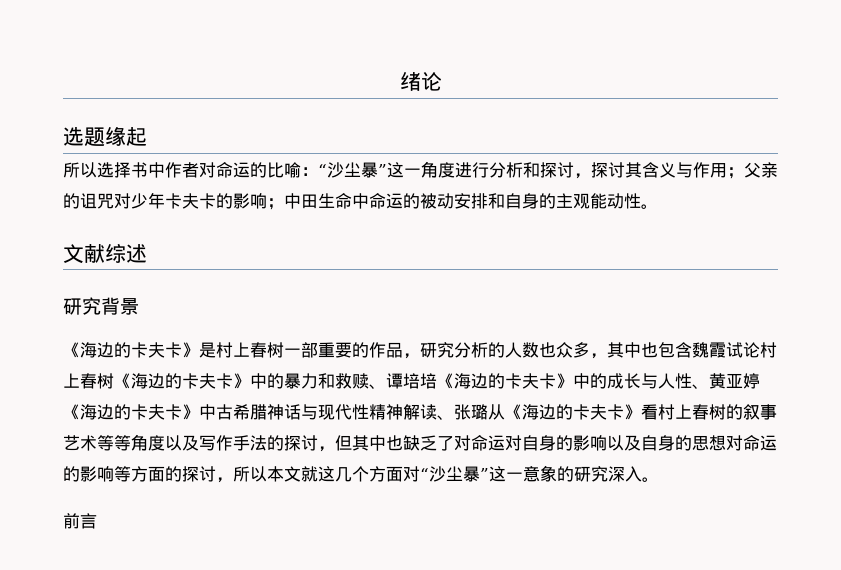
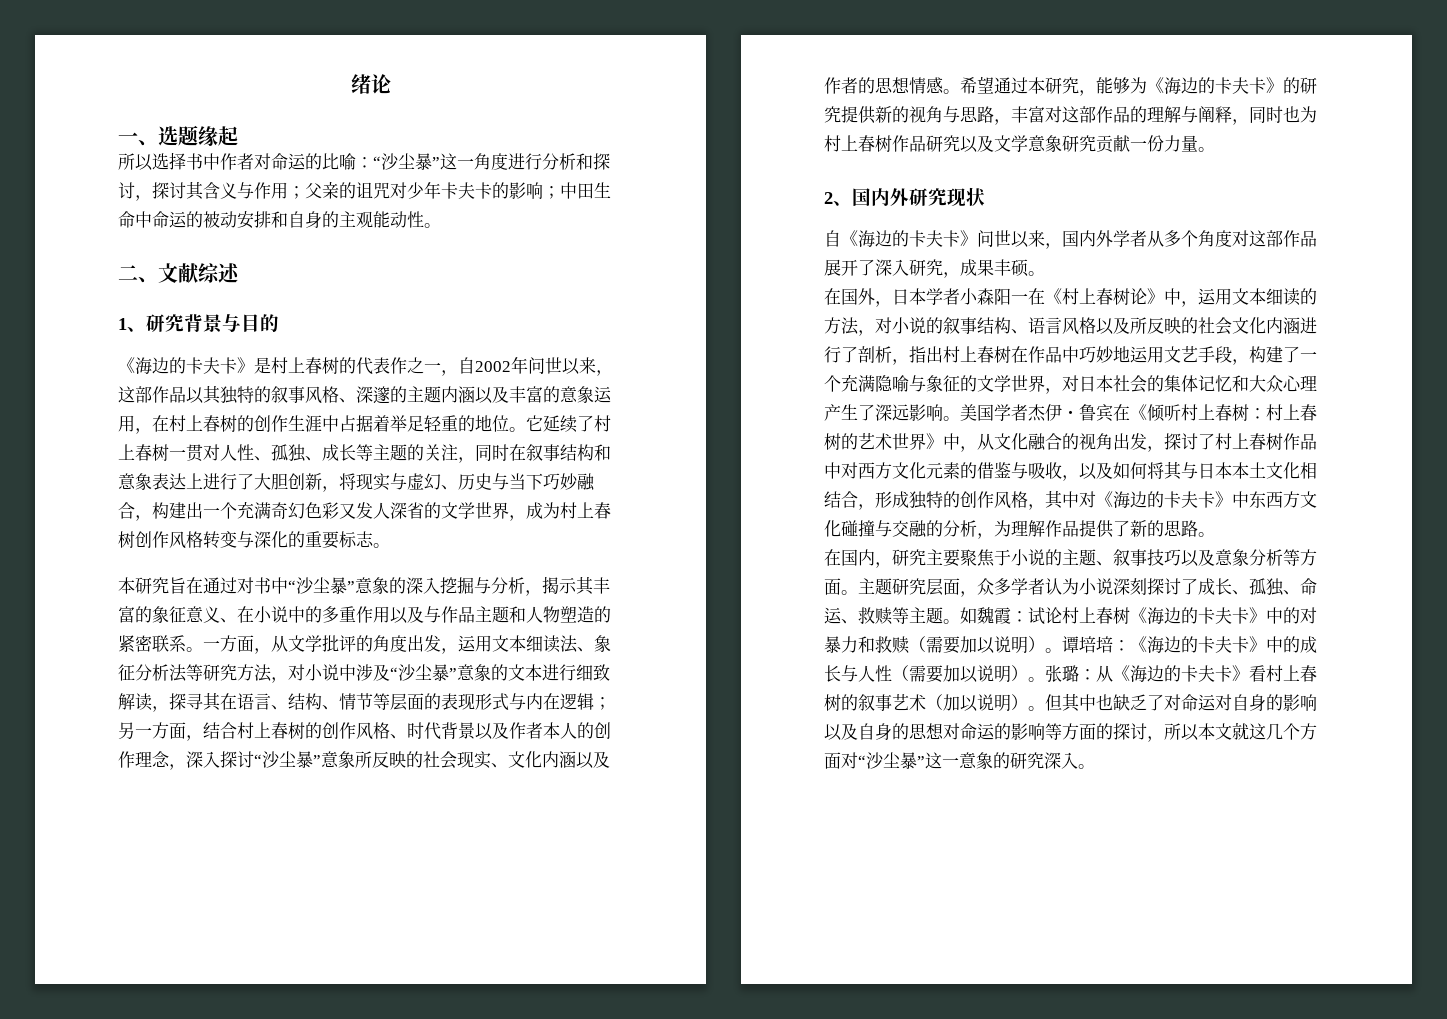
(442, 81) none -> [118,132,158,146] 一、
(658, 206) none -> [118,265,158,283] 二、
(147, 253) none -> [118,318,146,332] 1、
(139, 306) none -> [222,314,279,332] 与目的
[284,342,726,359] 一部重要的作品，研究分析的人数也众多，其中也包含魏霞 -> [339,356,613,376] [118,385,612,404] [118,415,611,434] [118,444,611,463] [118,473,595,492] [118,501,611,521] [118,531,390,549] [118,576,610,596] [118,606,611,624] [118,635,611,654] [118,664,610,683] [118,692,611,712] [118,722,611,741] [118,751,610,770] [824,76,1317,96] [824,106,1317,125] [824,135,1215,153] [824,187,985,207] [824,230,1317,249] [824,259,1045,278] [824,288,1317,307] [824,317,1317,336] [824,346,1317,365] [824,374,1317,394] [824,404,1317,422] [824,433,1317,452] [824,461,1317,481] [824,490,1317,510] [824,520,1215,539] [824,549,1317,568] [824,578,1317,597] [824,607,1028,625] 的代表作之一，自2002年问世以来，这部作品以其独特的叙事风格、深邃的主题内涵以及丰富的意象运用，在村上春树的创作生涯中占据着举足轻重的地位。它延续了村上春树一贯对人性、孤独、成长等主题的关注，同时在叙事结构和意象表达上进行了大胆创新，将现实与虚幻、历史与当下巧妙融合，构建出一个充满奇幻色彩又发人深省的文学世界，成为村上春树创作风格转变与深化的重要标志。 // 本研究旨在通过对书中“沙尘暴”意象的深入挖掘与分析，揭示其丰富的象征意义、在小说中的多重作用以及与作品主题和人物塑造的紧密联系。一方面，从文学批评的角度出发，运用文本细读法、象征分析法等研究方法，对小说中涉及“沙尘暴”意象的文本进行细致解读，探寻其在语言、结构、情节等层面的表现形式与内在逻辑；另一方面，结合村上春树的创作风格、时代背景以及作者本人的创作理念，深入探讨“沙尘暴”意象所反映的社会现实、文化内涵以及作者的思想情感。希望通过本研究，能够为《海边的卡夫卡》的研究提供新的视角与思路，丰富对这部作品的理解与阐释，同时也为村上春树作品研究以及文学意象研究贡献一份力量。 // 2、国内外研究现状 // 自《海边的卡夫卡》问世以来，国内外学者从多个角度对这部作品展开了深入研究，成果丰硕。 // 在国外，日本学者小森阳一在《村上春树论》中，运用文本细读的方法，对小说的叙事结构、语言风格以及所反映的社会文化内涵进行了剖析，指出村上春树在作品中巧妙地运用文艺手段，构建了一个充满隐喻与象征的文学世界，对日本社会的集体记忆和大众心理产生了深远影响。美国学者杰伊・鲁宾在《倾听村上春树：村上春树的艺术世界》中，从文化融合的视角出发，探讨了村上春树作品中对西方文化元素的借鉴与吸收，以及如何将其与日本本土文化相结合，形成独特的创作风格，其中对《海边的卡夫卡》中东西方文化碰撞与交融的分析，为理解作品提供了新的思路。 // 在国内，研究主要聚焦于小说的主题、叙事技巧以及意象分析等方面。主题研究层面，众多学者认为小说深刻探讨了成长、孤独、命运、救赎等主题。如魏霞：
(284, 381) none -> [1300,607,1317,624] 对
[369,373,437,389] 、谭培培 -> [909,636,1130,654] （需要加以说明）。谭培培：
[692,373,760,389] [63,404,488,420] 、黄亚婷《海边的卡夫卡》中古希腊神话与现代性精神解读、张璐 -> [892,665,1096,683] （需要加以说明）。张璐：
[97,434,335,452] 等等角度以及写作手法的探讨， -> [926,694,1045,712] （加以说明）。
[63,513,97,529] // 前言 -> (1095, 766) none

